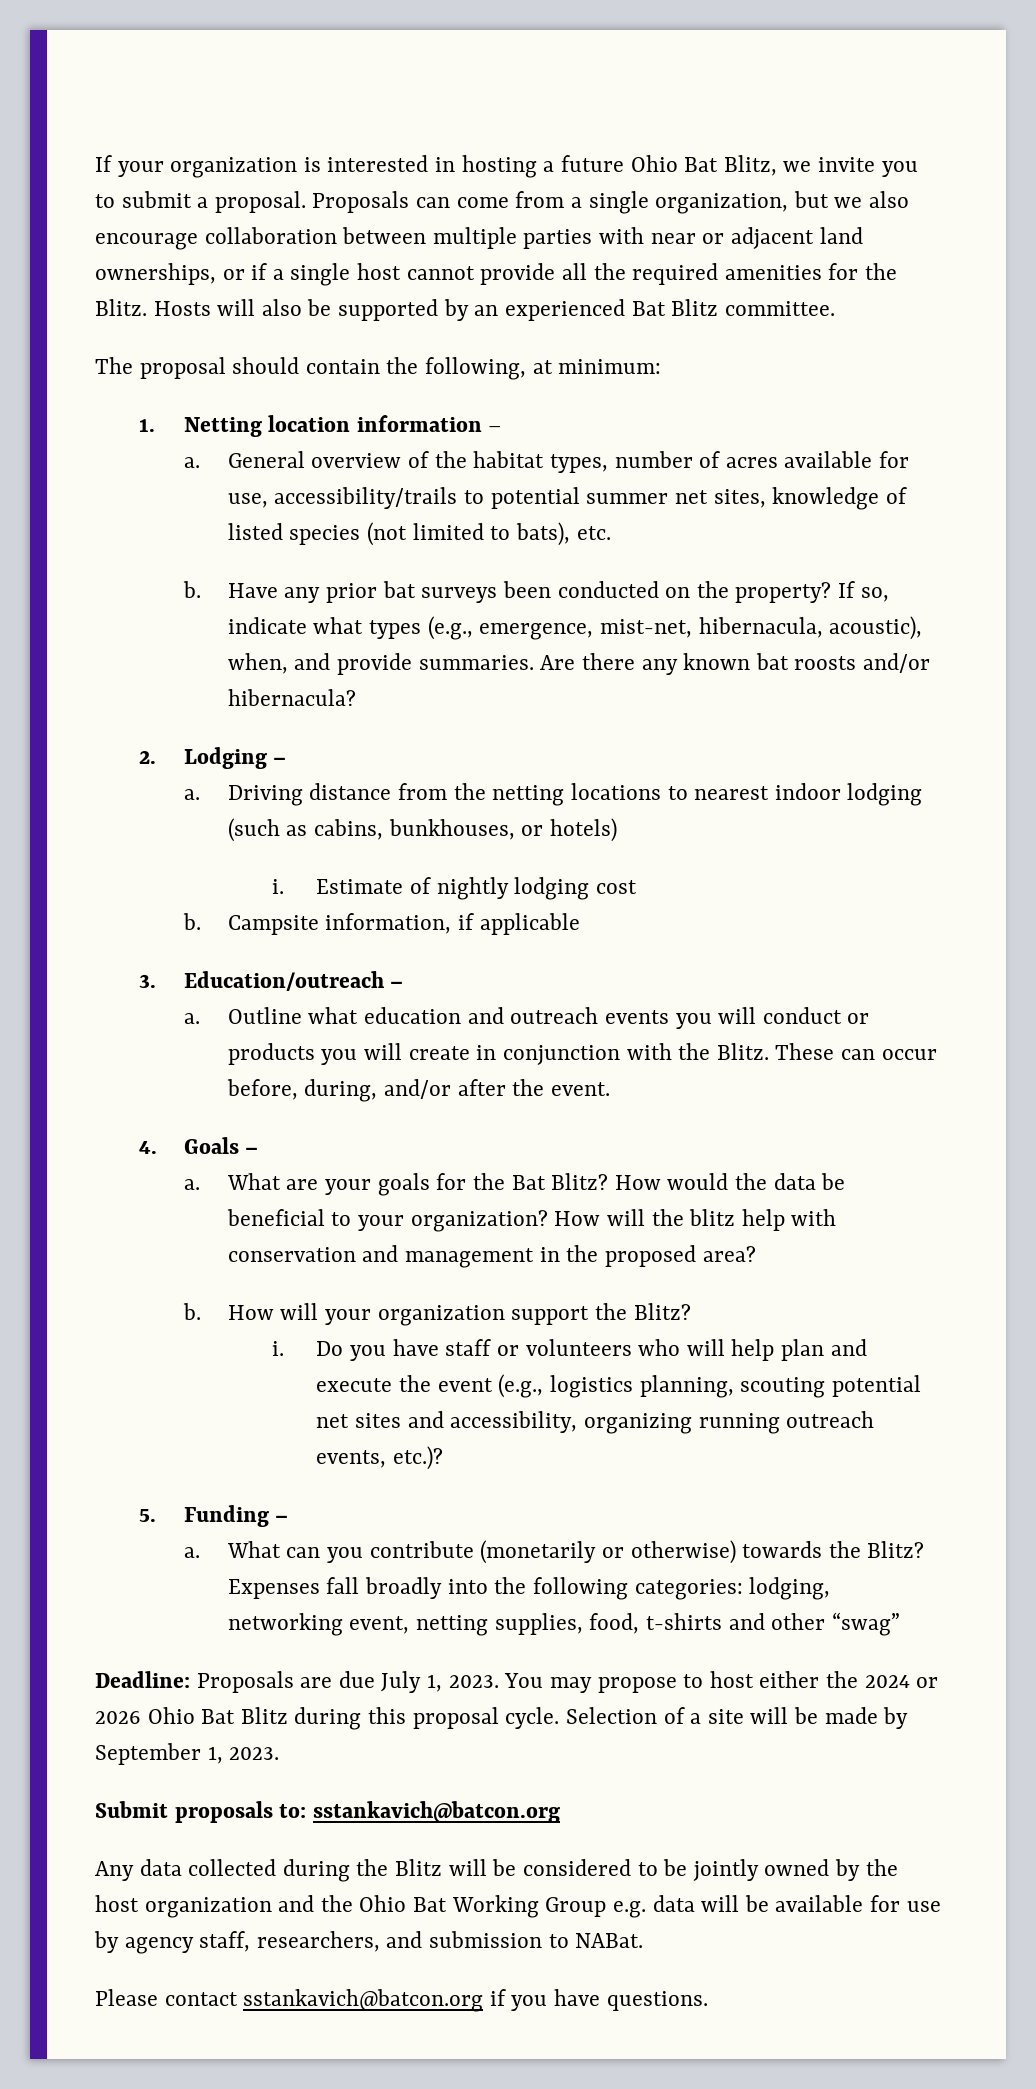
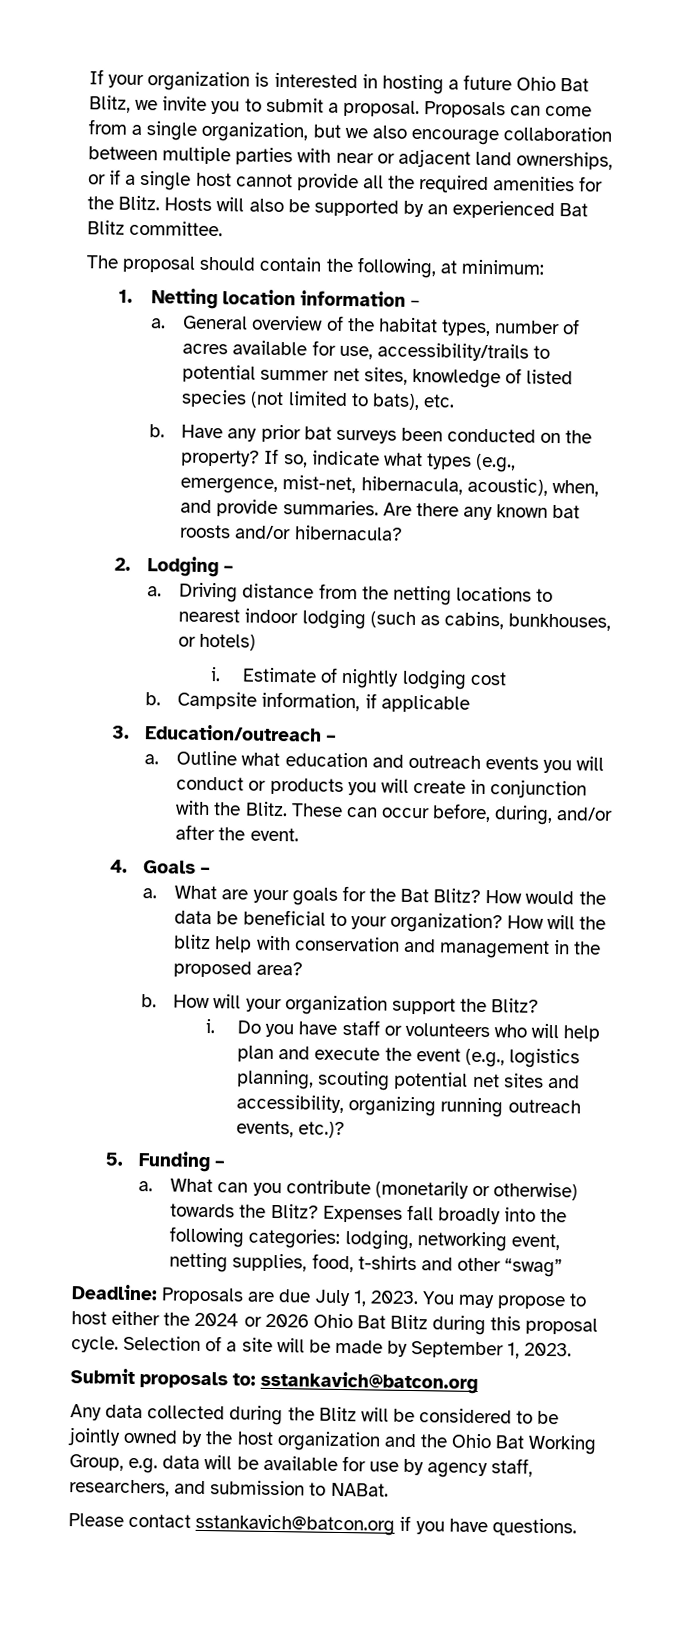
[545,1897,607,1917] Group -> [69,1454,124,1471] Group,

